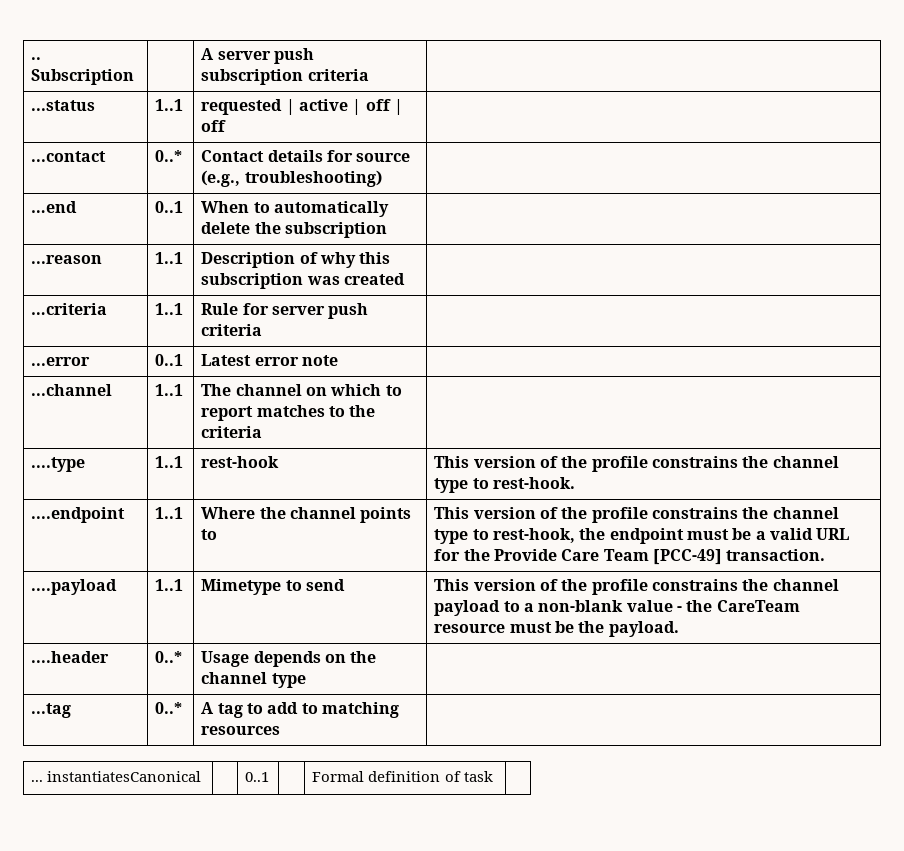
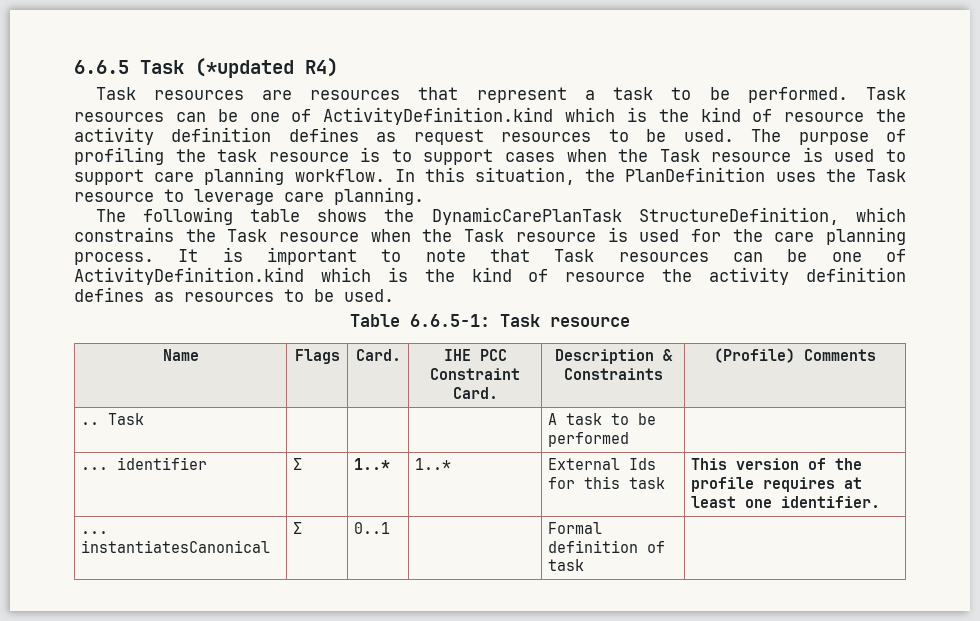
[31,57,42,60] [31,69,135,85] [201,48,315,64] [201,69,369,85] [31,100,96,111] [155,99,184,111] [201,99,404,115] [201,120,227,132] [31,151,107,162] [155,150,183,162] [201,150,411,162] [201,170,382,187] [31,201,78,213] [155,201,184,213] [201,201,390,217] [201,222,388,238] [31,255,103,264] [155,252,184,264] [201,252,391,268] [201,273,406,289] [31,303,108,315] [155,303,184,315] [201,303,369,319] [201,324,263,336] [31,357,91,366] [155,354,184,366] [201,354,339,366] [31,384,113,396] [155,384,184,396] [201,384,402,396] [201,405,376,421] [201,426,263,438] [31,457,86,472] [155,456,184,468] [201,456,280,468] [434,456,839,472] [434,477,576,493] [31,507,126,523] [155,507,184,519] [201,507,412,523] [201,529,218,540] [434,507,839,523] [434,528,850,544] [434,549,826,565] [31,579,118,595] [155,579,184,591] [201,579,346,595] [434,579,839,595] [434,600,800,616] [434,621,679,637] [31,651,110,663] [155,651,183,663] [201,651,377,667] [201,672,306,688] [31,703,72,718] [155,702,183,714] [201,702,400,718] [201,726,281,735] .. Subscription | | A server push subscription criteria | // ...status | 1..1 | requested | active | off | off | // ...contact | 0..* | Contact details for source (e.g., troubleshooting) | // …end | 0..1 | When to automatically delete the subscription | // ...reason | 1..1 | Description of why this subscription was created | // …criteria | 1..1 | Rule for server push criteria | // ...error | 0..1 | Latest error note | // ...channel | 1..1 | The channel on which to report matches to the criteria | // ....type | 1..1 | rest-hook | This version of the profile constrains the channel type to rest-hook. // ....endpoint | 1..1 | Where the channel points to | This version of the profile constrains the channel type to rest-hook, the endpoint must be a valid URL for the Provide Care Team [PCC-49] transaction. // ....payload | 1..1 | Mimetype to send | This version of the profile constrains the channel payload to a non-blank value - the CareTeam resource must be the payload. // ....header | 0..* | Usage depends on the channel type | // ...tag | 0..* | A tag to add to matching resources | -> [74,58,338,78] [95,87,907,103] [74,107,907,125] [74,127,907,145] [74,147,906,165] [74,167,906,185] [74,187,424,205] [95,207,906,225] [74,227,907,245] [74,247,907,265] [74,267,907,285] [74,287,394,302] [350,314,630,327] [162,349,199,361] [294,349,340,364] [355,349,401,361] [443,349,507,361] [430,368,520,380] [452,387,498,399] [554,349,673,364] [563,368,663,380] [714,348,876,363] [81,413,145,425] [548,413,657,425] [548,432,630,447] [81,457,208,470] [293,458,303,470] [354,458,391,470] [415,458,452,470] [548,458,657,470] [548,476,666,489] [691,458,863,470] [691,477,863,492] [691,496,881,508] 6.6.5 Task (*updated R4) // Task resources are resources that represent a task to be performed. Task resources can be one of ActivityDefinition.kind which is the kind of resource the activity definition defines as request resources to be used. The purpose of profiling the task resource is to support cases when the Task resource is used to support care planning workflow. In this situation, the PlanDefinition uses the Task resource to leverage care planning. // The following table shows the DynamicCarePlanTask StructureDefinition, which constrains the Task resource when the Task resource is used for the care planning process. It is important to note that Task resources can be one of ActivityDefinition.kind which is the kind of resource the activity definition defines as resources to be used. // Table 6.6.5-1: Task resource // Name | Flags | Card. | IHE PCC Constraint Card. | Description & Constraints | (Profile) Comments // .. Task | | | | A task to be performed | // ... identifier | Σ | 1..* | 1..* | External Ids for this task | This version of the profile requires at least one identifier.
(202, 776) none -> [293,522,303,534] Σ

